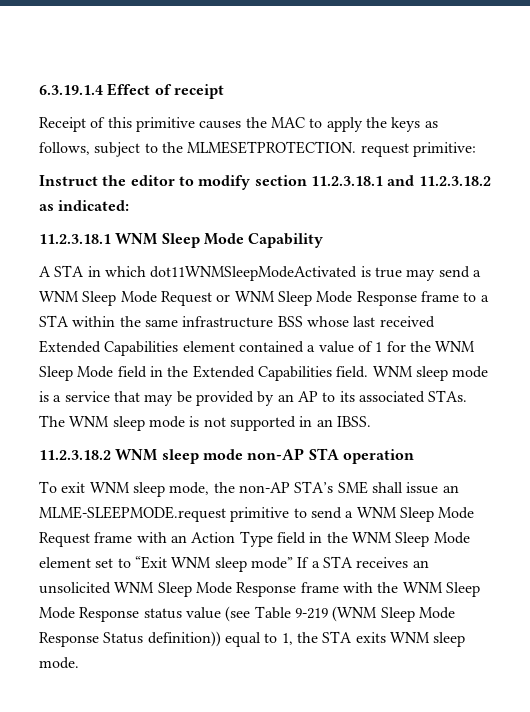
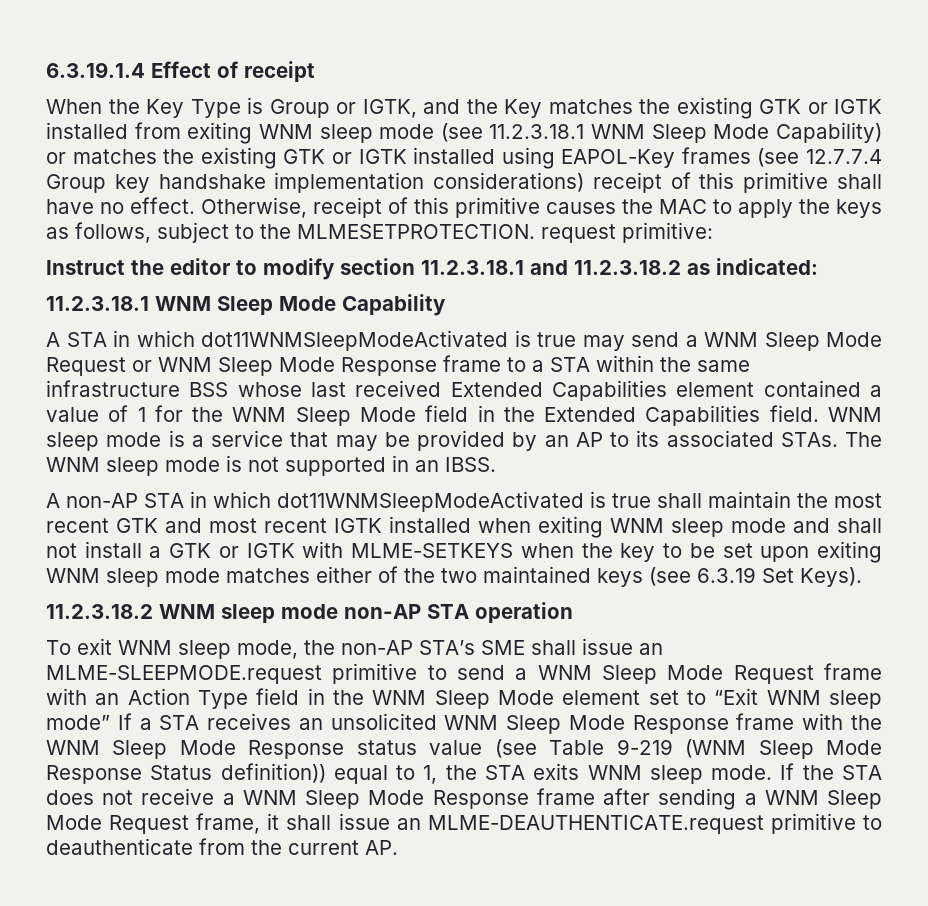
[39,117,86,132] Receipt -> [46,97,882,119] [46,122,882,144] [46,147,883,169] [46,172,883,193] [46,197,382,218] When the Key Type is Group or IGTK, and the Key matches the existing GTK or IGTK installed from exiting WNM sleep mode (see 11.2.3.18.1 WNM Sleep Mode Capability) or matches the existing GTK or IGTK installed using EAPOL-Key frames (see 12.7.7.4 Group key handshake implementation considerations) receipt of this primitive shall have no effect. Otherwise, receipt
(371, 421) none -> [46,491,882,512] [46,516,882,538] [46,541,883,563] [46,566,862,587] // A non-AP STA in which dot11WNMSleepModeActivated is true shall maintain the most recent GTK and most recent IGTK installed when exiting WNM sleep mode and shall not install a GTK or IGTK with MLME-SETKEYS when the key to be set upon exiting WNM sleep mode matches either of the two maintained keys (see 6.3.19 Set Keys).
(79, 663) none -> [780,763,883,780] [46,788,883,810] [46,813,882,834] [46,838,398,855] If the STA does not receive a WNM Sleep Mode Response frame after sending a WNM Sleep Mode Request frame, it shall issue an MLME-DEAUTHENTICATE.request primitive to deauthenticate from the current AP.

